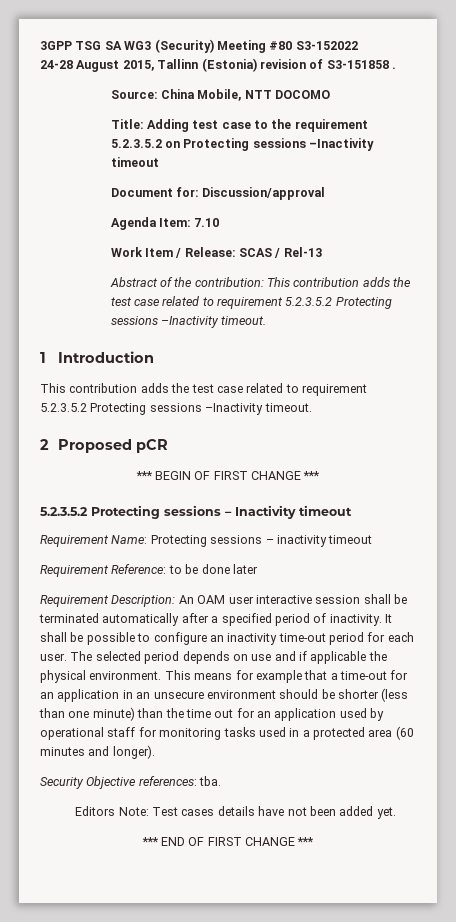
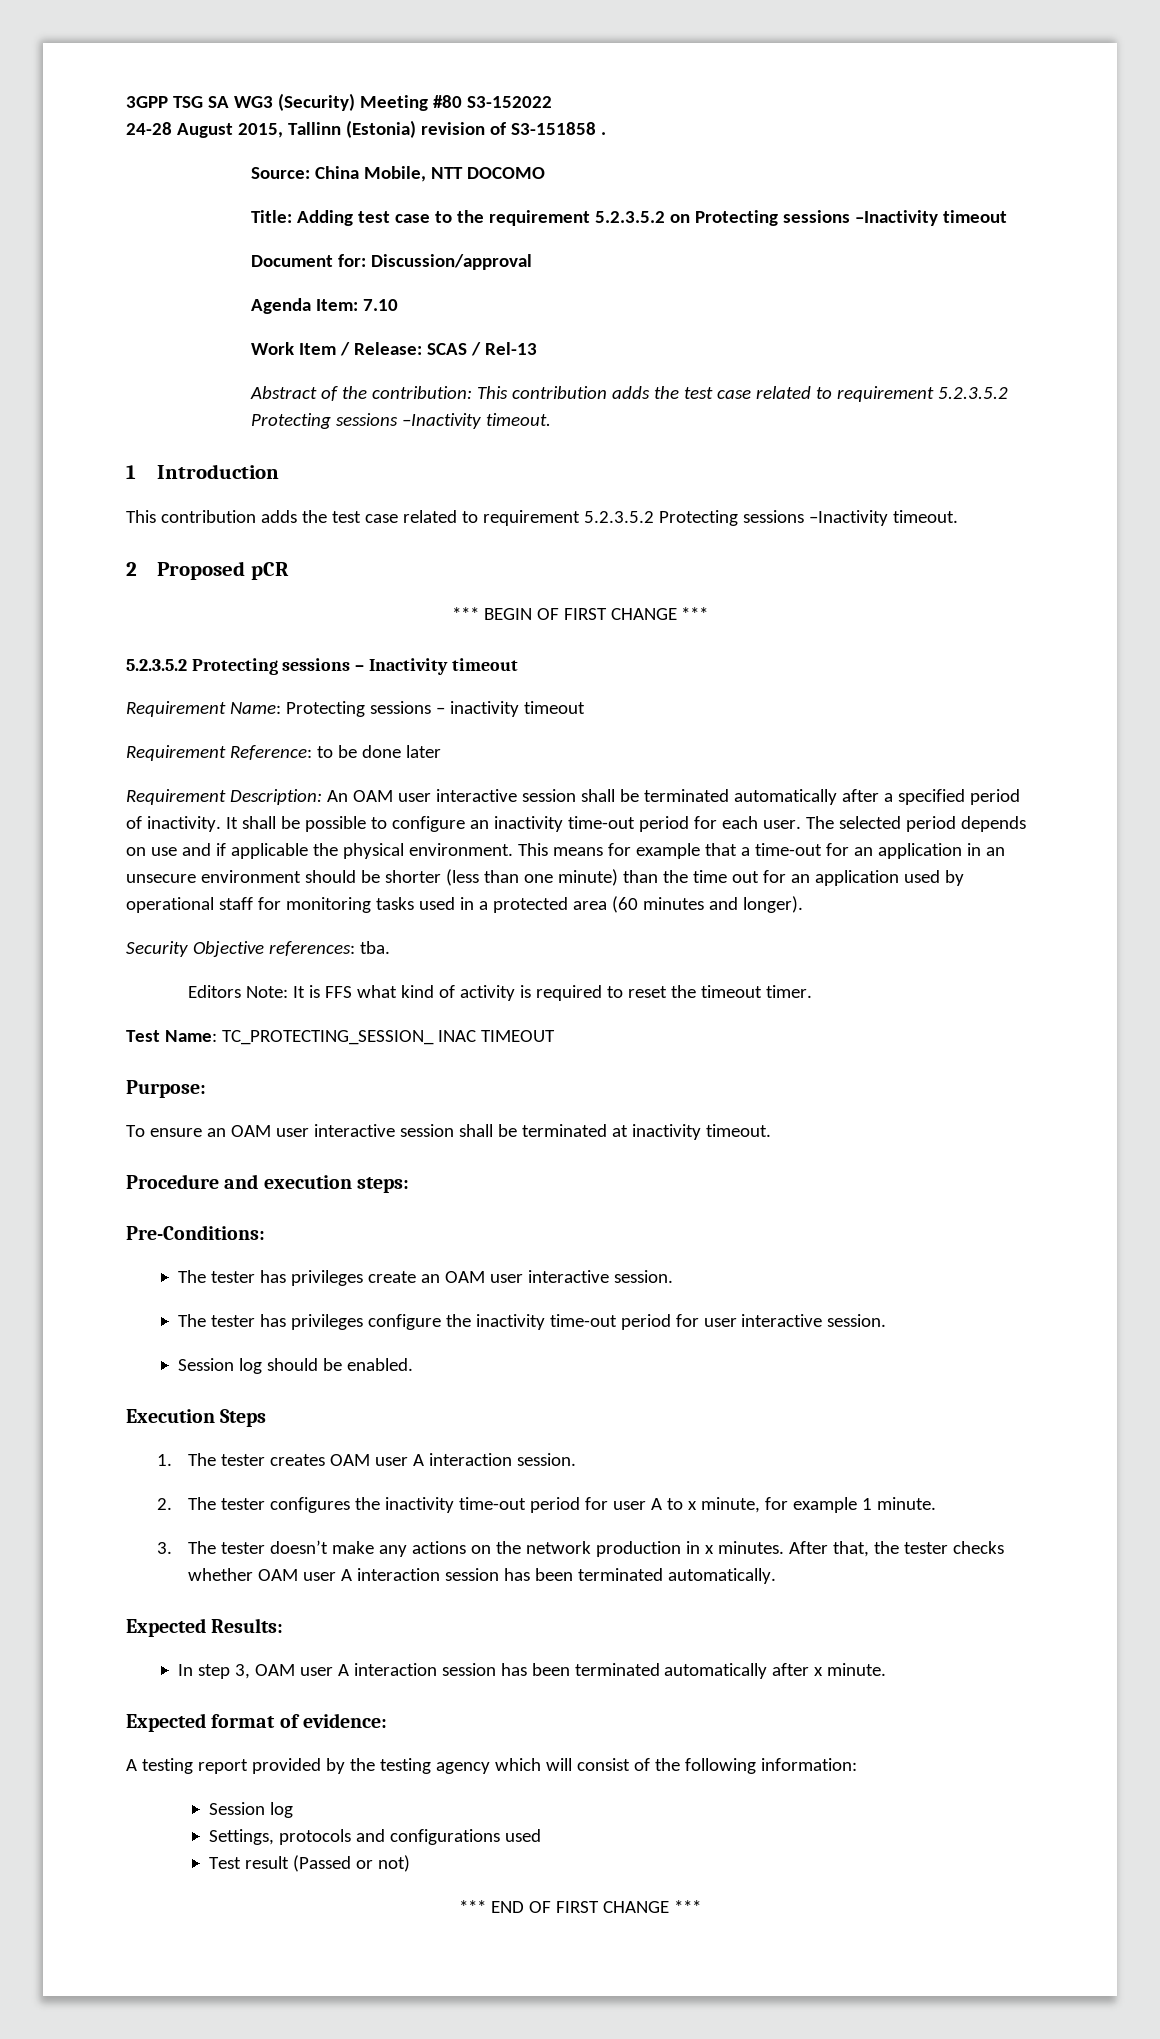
[152,806,396,819] Test cases details have not been added yet. -> [293,985,813,1001] [126,1030,555,1045] [126,1080,206,1098] [126,1124,771,1140] [126,1174,409,1193] [126,1225,265,1240] [177,1270,673,1286] [177,1314,887,1330] [177,1358,413,1374] [126,1409,267,1427] [157,1453,577,1466] [157,1497,937,1513] [157,1540,1005,1557] [188,1568,777,1584] [126,1618,284,1637] [177,1663,887,1679] [126,1713,387,1732] [126,1758,857,1774] [208,1802,293,1818] [208,1829,541,1845] [208,1855,410,1872] It is FFS what kind of activity is required to reset the timeout timer. // Test Name: TC_PROTECTING_SESSION_ INAC TIMEOUT // Purpose: // To ensure an OAM user interactive session shall be terminated at inactivity timeout. // Procedure and execution steps: // Pre-Conditions: // The tester has privileges create an OAM user interactive session. // The tester has privileges configure the inactivity time-out period for user interactive session. // Session log should be enabled. // Execution Steps // 1. The tester creates OAM user A interaction session. // 2. The tester configures the inactivity time-out period for user A to x minute, for example 1 minute. // 3. The tester doesn’t make any actions on the network production in x minutes. After that, the tester checks whether OAM user A interaction session has been terminated automatically. // Expected Results: // In step 3, OAM user A interaction session has been terminated automatically after x minute. // Expected format of evidence: // A testing report provided by the testing agency which will consist of the following information: // Session log // Settings, protocols and configurations used // Test result (Passed or not)

